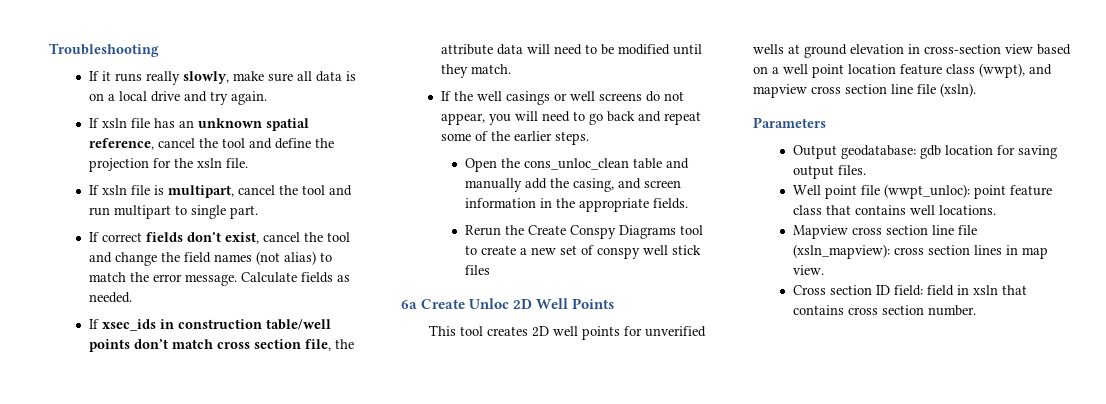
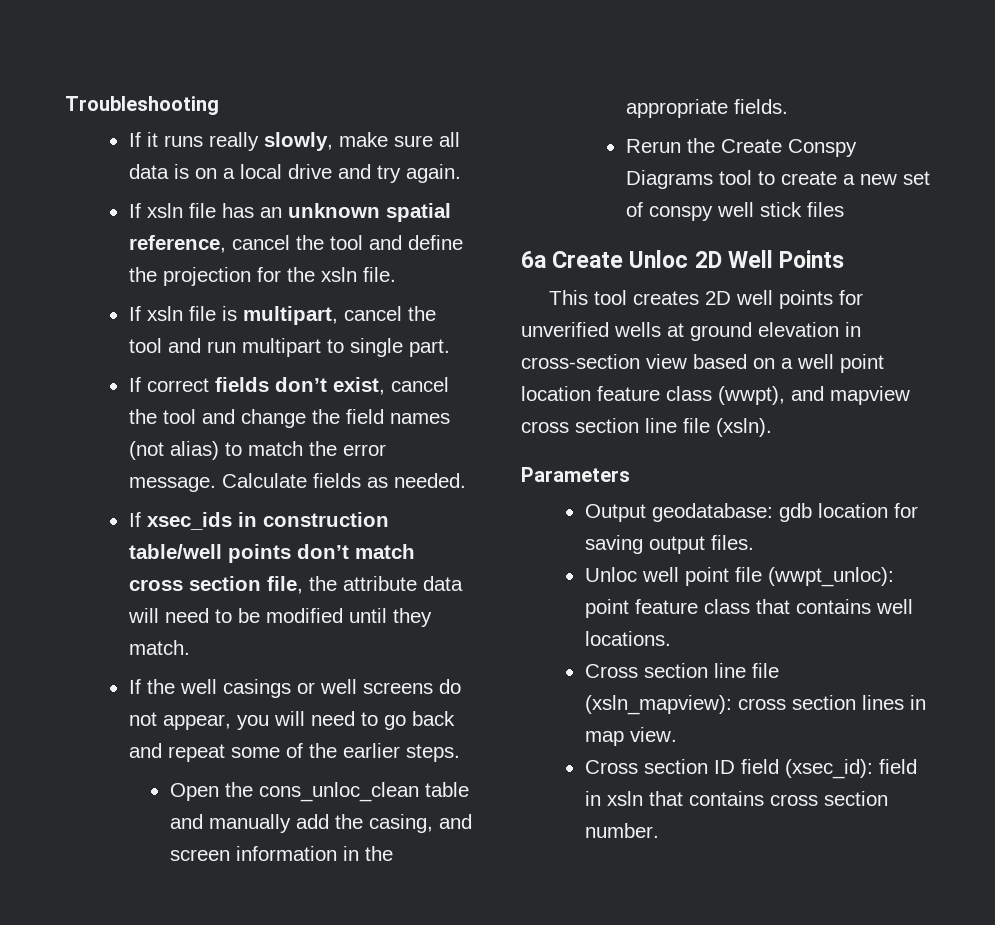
[793,185,822,195] Well -> [584,567,679,582] Unloc well
[793,225,883,239] Mapview cross -> [584,664,638,678] Cross
[894,285,924,296] field: -> [740,759,873,779] field (xsec_id):

